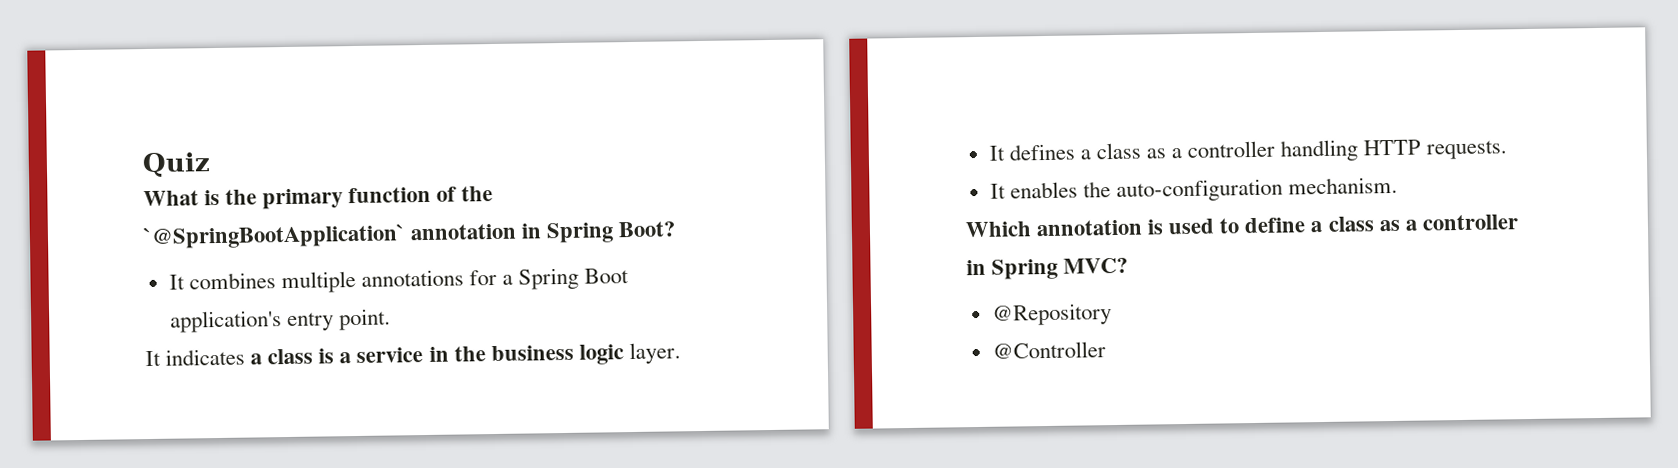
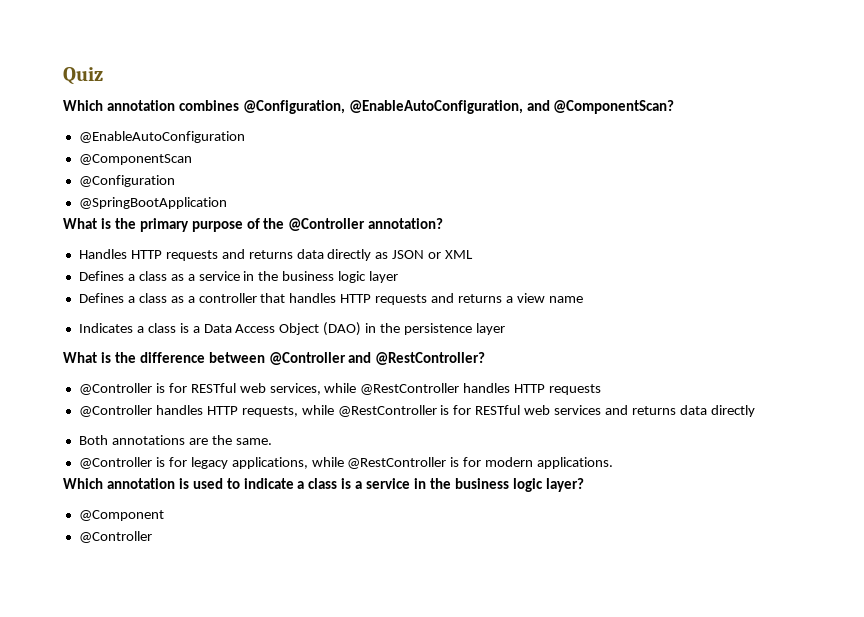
(211, 165) none -> [63,100,675,114] [78,131,245,143] [78,154,192,165] [78,175,175,187] [78,197,227,209] // Which annotation combines @Configuration, @EnableAutoConfiguration, and @ComponentScan? // @EnableAutoConfiguration // @ComponentScan // @Configuration // @SpringBootApplication
[348,186,432,204] function -> [191,221,243,232] purpose
[143,221,677,250] [168,267,630,294] [169,308,391,333] [145,348,246,367] `@SpringBootApplication` annotation in Spring Boot? // It combines multiple annotations for a Spring Boot application's entry point. // It indicates -> [288,218,444,231] [78,249,474,261] [78,271,399,283] [78,293,583,305] [78,322,505,336] [63,352,486,365] [78,383,602,395] [78,405,755,417] [78,435,272,445] [78,457,614,469] [63,478,294,489] @Controller annotation? // Handles HTTP requests and returns data directly as JSON or XML // Defines a class as a service in the business logic layer // Defines a class as a controller that handles HTTP requests and returns a view name // Indicates a class is a Data Access Object (DAO) in the persistence layer // What is the difference between @Controller and @RestController? // @Controller is for RESTful web services, while @RestController handles HTTP requests // @Controller handles HTTP requests, while @RestController is for RESTful web services and returns data directly // Both annotations are the same. // @Controller is for legacy applications, while @RestController is for modern applications. // Which annotation is used to indicate
[628,342,681,365] [988,139,1508,162] [989,176,1399,202] [965,214,1519,238] [966,257,1129,280] [991,303,1112,326] layer. // It defines a class as a controller handling HTTP requests. // It enables the auto-configuration mechanism. // Which annotation is used to define a class as a controller in Spring MVC? // @Repository -> [545,478,584,492] [78,510,164,521] layer? // @Component

